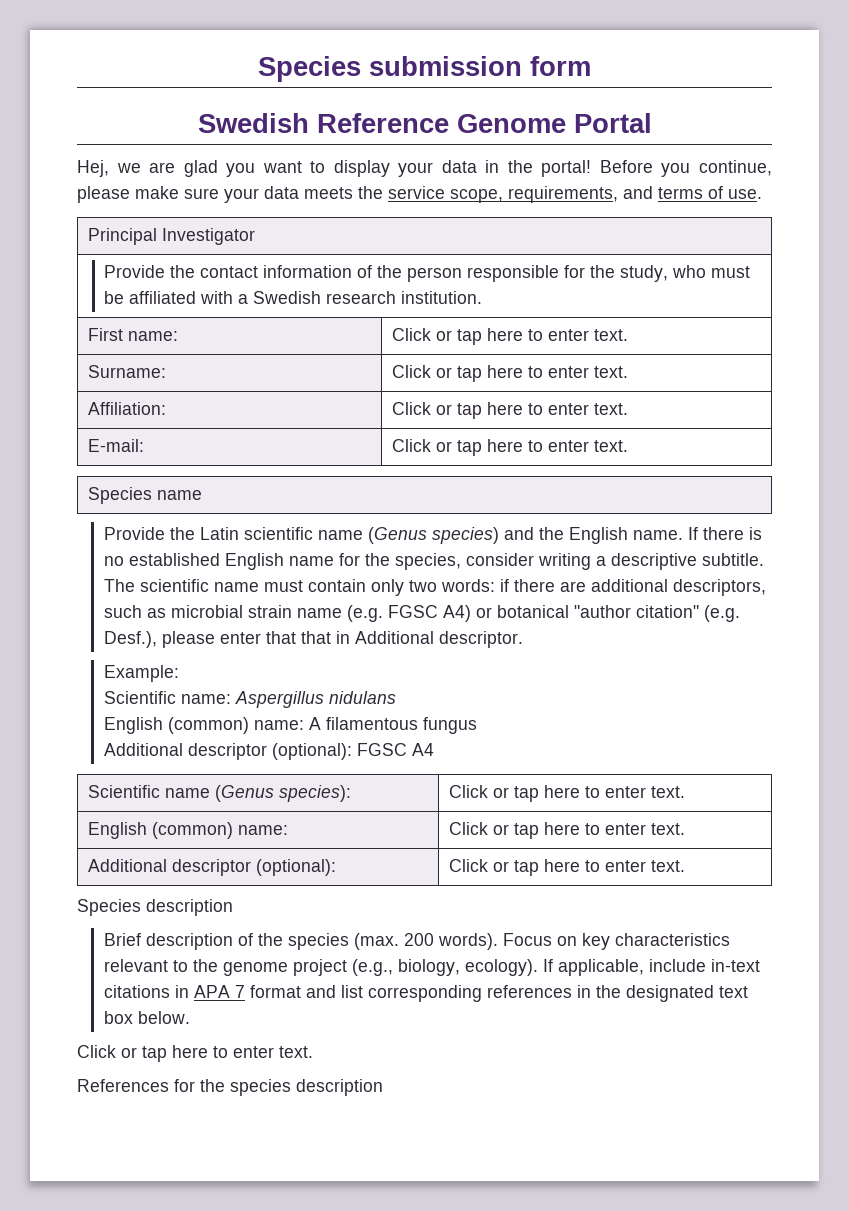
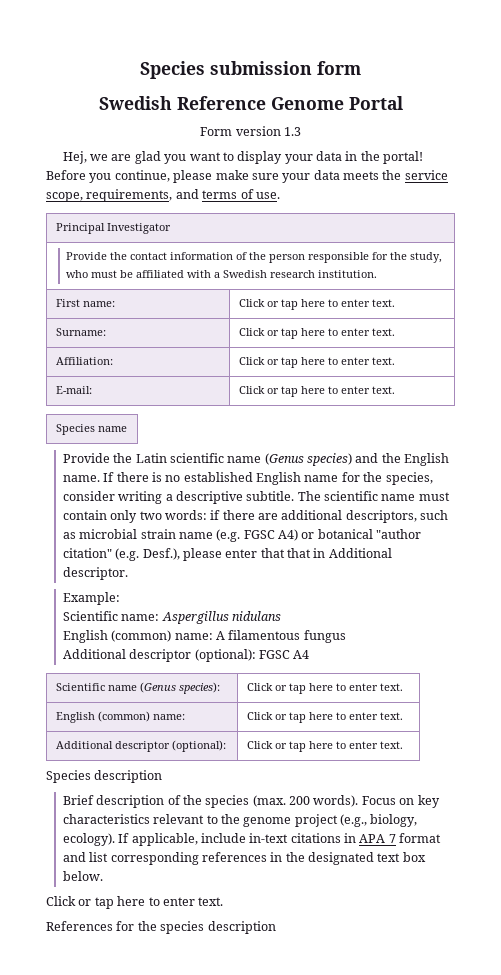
(652, 123) none -> [200,126,301,136] // Form version 1.3

